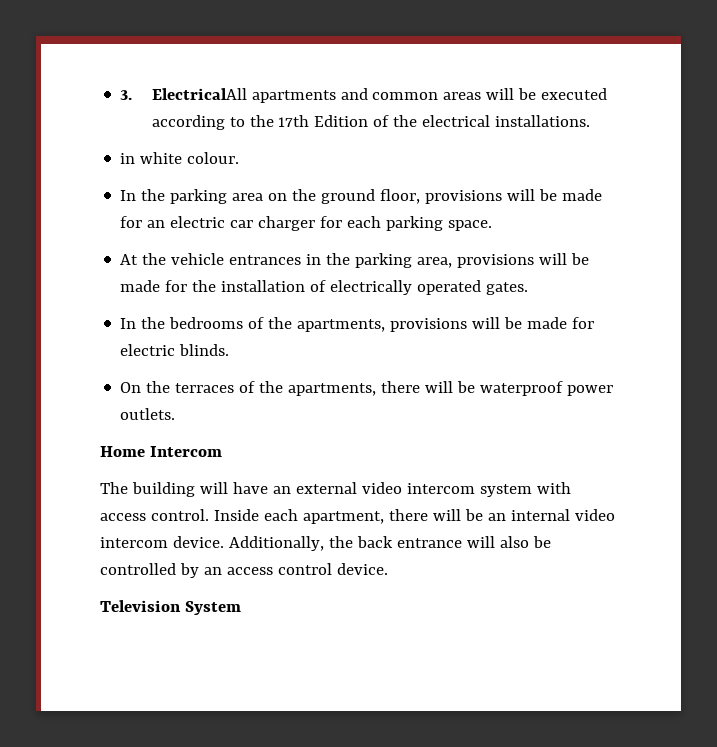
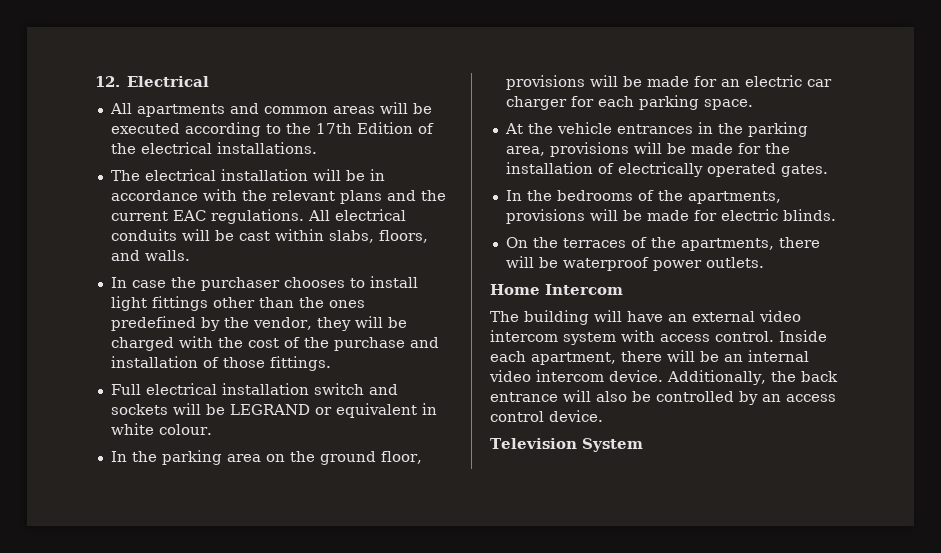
[120,88,247,100] 3. ElectricalAll -> [95,76,210,87] [109,103,132,114] 12. Electrical // All
(591, 121) none -> [110,169,385,181] [110,189,446,204] [110,209,406,224] [110,229,428,243] [110,250,190,261] [110,276,418,291] [110,296,365,311] [110,316,407,331] [110,336,439,351] [110,356,331,371] [110,383,398,395] [110,403,417,418] The electrical installation will be in accordance with the relevant plans and the current EAC regulations. All electrical conduits will be cast within slabs, floors, and walls. // In case the purchaser chooses to install light fittings other than the ones predefined by the vendor, they will be charged with the cost of the purchase and installation of those fittings. // Full electrical installation switch and sockets will be LEGRAND or equivalent

